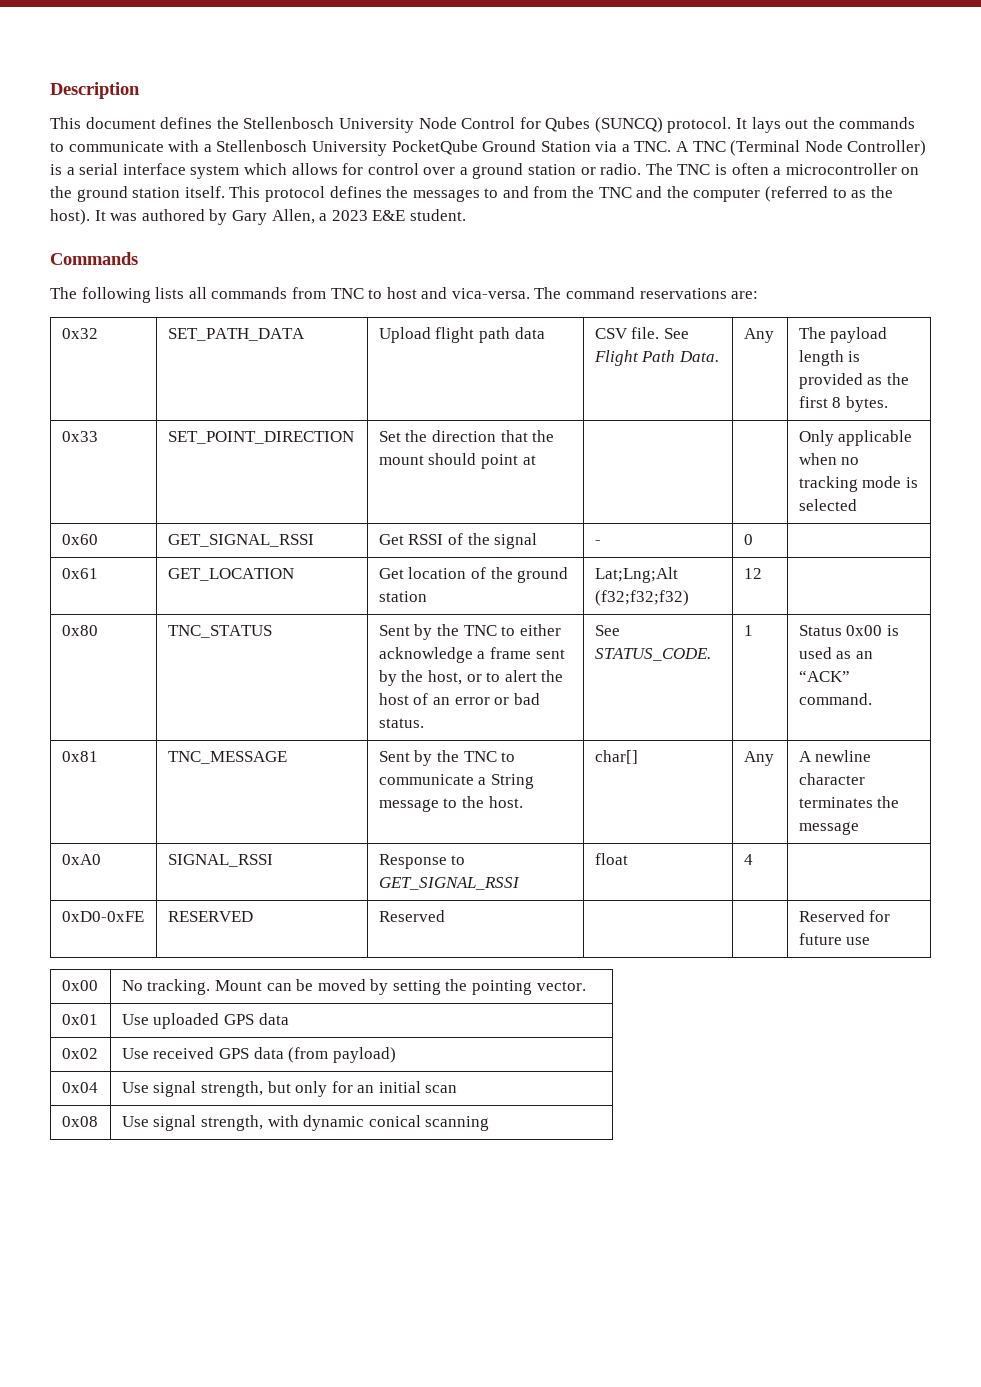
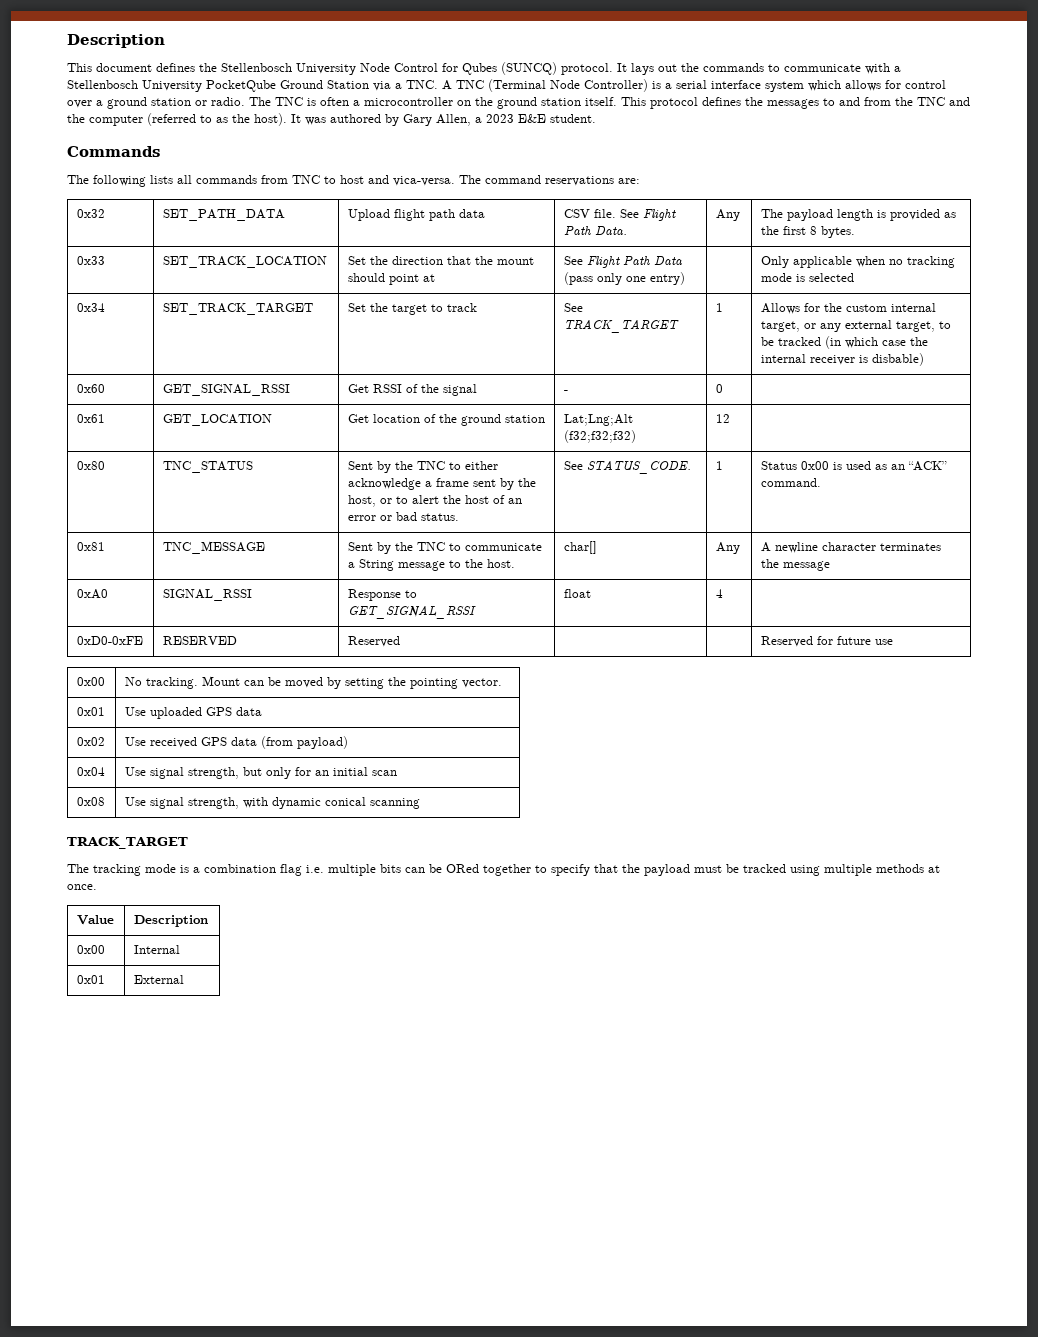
[167,431,354,444] SET_POINT_DIRECTION -> [162,256,327,268] SET_TRACK_LOCATION
(536, 460) none -> [563,256,682,268] [563,272,685,285] See Flight Path Data (pass only one entry)
(857, 505) none -> [76,303,105,312] [162,303,313,315] [347,303,477,315] [563,303,583,312] [563,319,679,333] [715,303,723,312] [760,303,936,314] [760,320,951,332] [760,336,928,349] [760,353,924,366] // 0x34 | SET_TRACK_TARGET | Set the target to track | See TRACK_TARGET | 1 | Allows for the custom internal target, or any external target, to be tracked (in which case the internal receiver is disbable)
(490, 1123) none -> [67,837,188,849] [67,864,940,876] [67,884,97,890] [76,915,114,925] [133,915,208,927] [76,945,105,954] [133,945,180,954] [76,975,105,984] [133,975,184,984] // TRACK_TARGET // The tracking mode is a combination flag i.e. multiple bits can be ORed together to specify that the payload must be tracked using multiple methods at once. // Value | Description // 0x00 | Internal // 0x01 | External

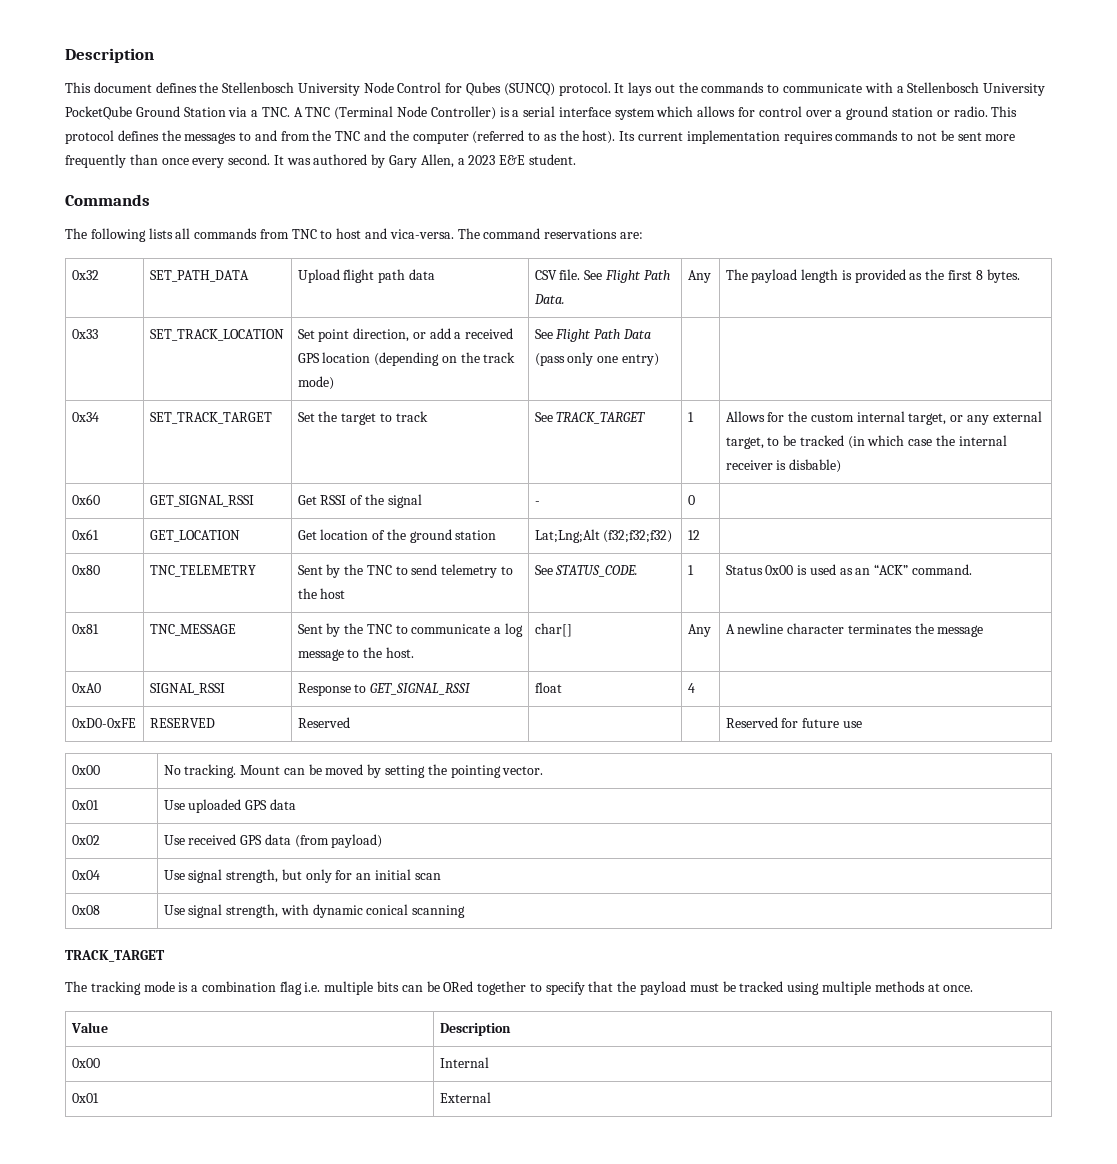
[249,97,617,109] The TNC is often a microcontroller on the ground station itself. -> (988, 111) none
(287, 119) none -> [619,130,1016,144] [65,154,271,168] Its current implementation requires commands to not be sent more frequently than once every second.
[369,256,534,265] [347,273,435,285] the direction that the mount should point at -> [318,328,514,342] [297,352,516,366] [297,376,334,390] point direction, or add a received GPS location (depending on the track mode)
[760,256,955,268] [760,273,854,282] Only applicable when no tracking mode is selected -> (659, 359) none
[162,461,253,473] [347,461,498,473] [347,478,536,490] [347,495,522,507] [347,512,459,521] TNC_STATUS | Sent by the TNC to either acknowledge a frame sent by the host, or to alert the host of an error or bad status. -> [149,565,256,577] [297,564,514,578] [297,588,346,599] TNC_TELEMETRY | Sent by the TNC to send telemetry to the host
[358,559,394,571] String -> [505,623,524,637] log

